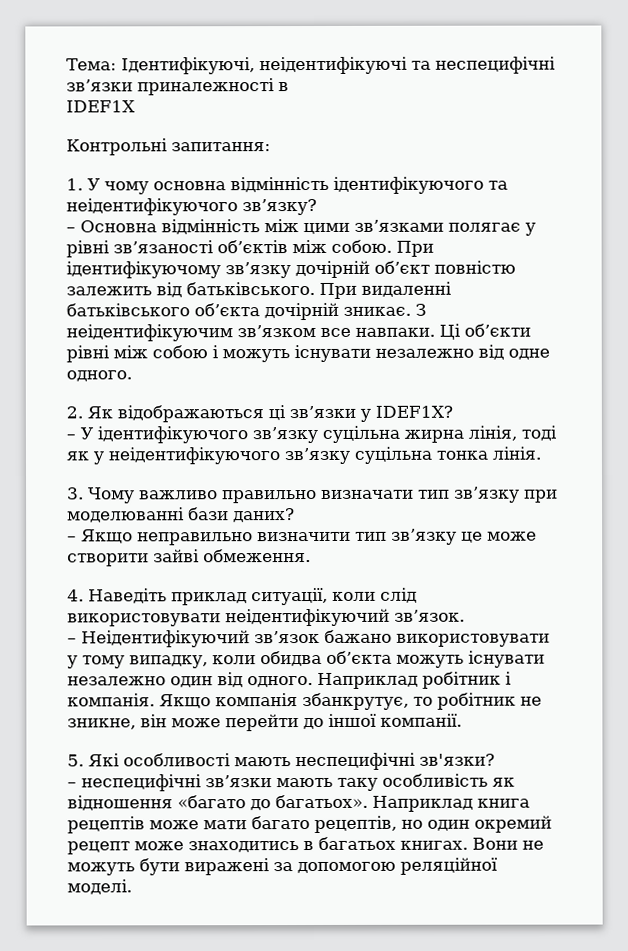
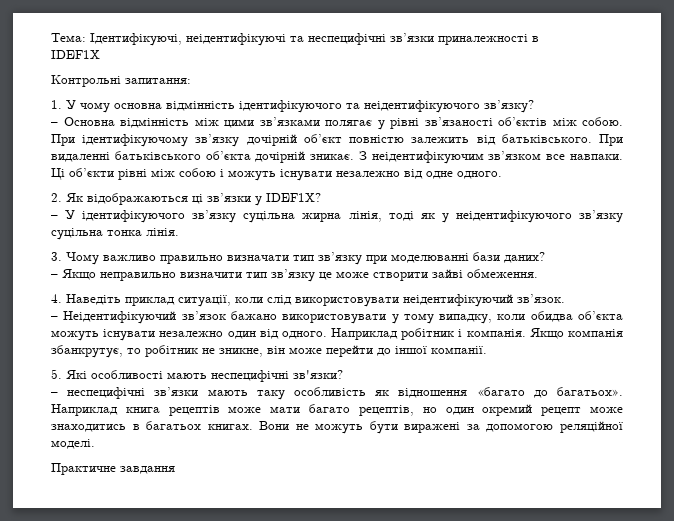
(132, 887) none -> [51,463,175,475] // Практичне завдання

